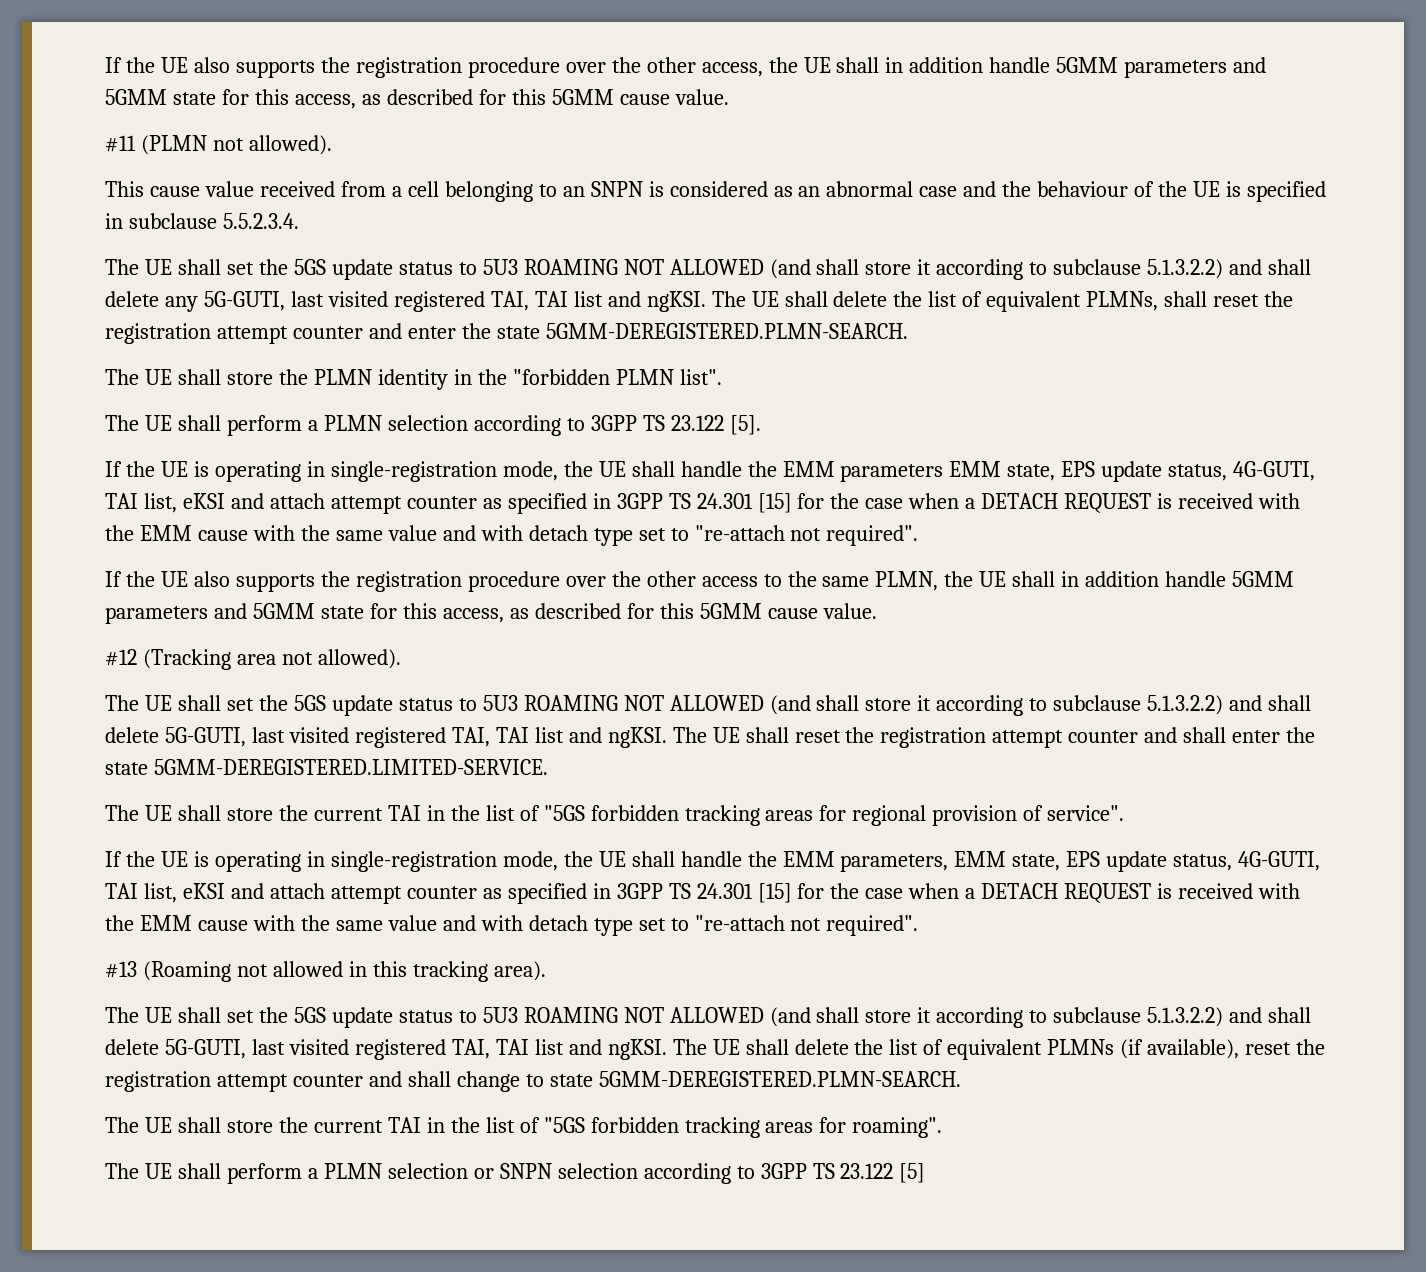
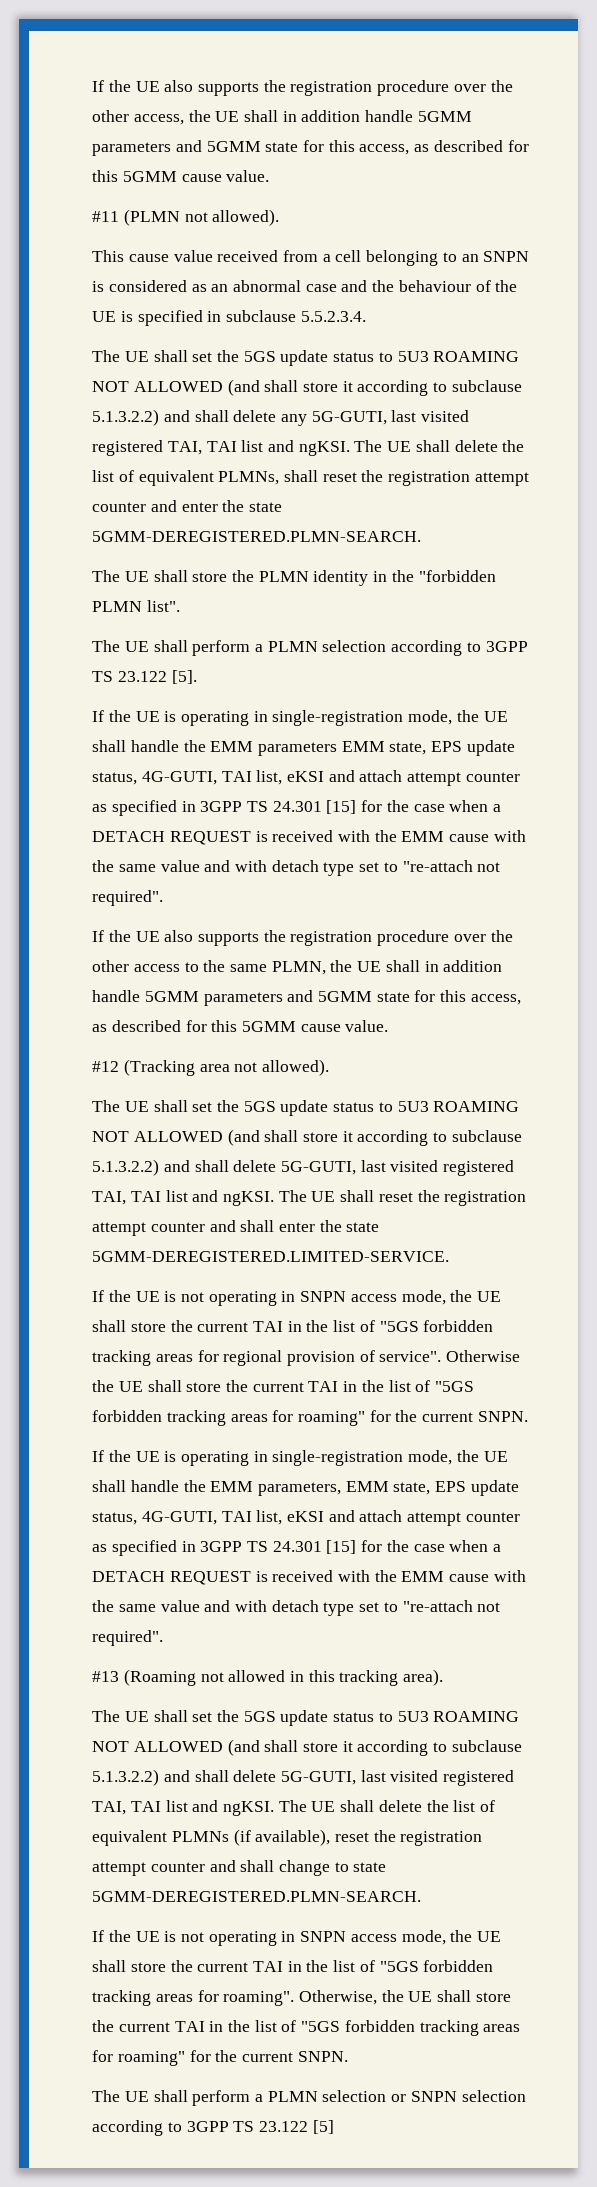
[105,805,140,821] The -> [92,1290,473,1306] If the UE is not operating in SNPN access mode, the
(1125, 813) none -> [446,1350,521,1362] [92,1380,475,1392] [92,1410,528,1426] Otherwise the UE shall store the current TAI in the list of "5GS forbidden tracking areas for roaming" for the current SNPN.
[105,1117,140,1133] The -> [92,1930,473,1946] If the UE is not operating in SNPN access mode, the
(943, 1127) none -> [299,1990,511,2005] [92,2020,521,2036] [92,2050,348,2066] Otherwise, the UE shall store the current TAI in the list of "5GS forbidden tracking areas for roaming" for the current SNPN.

